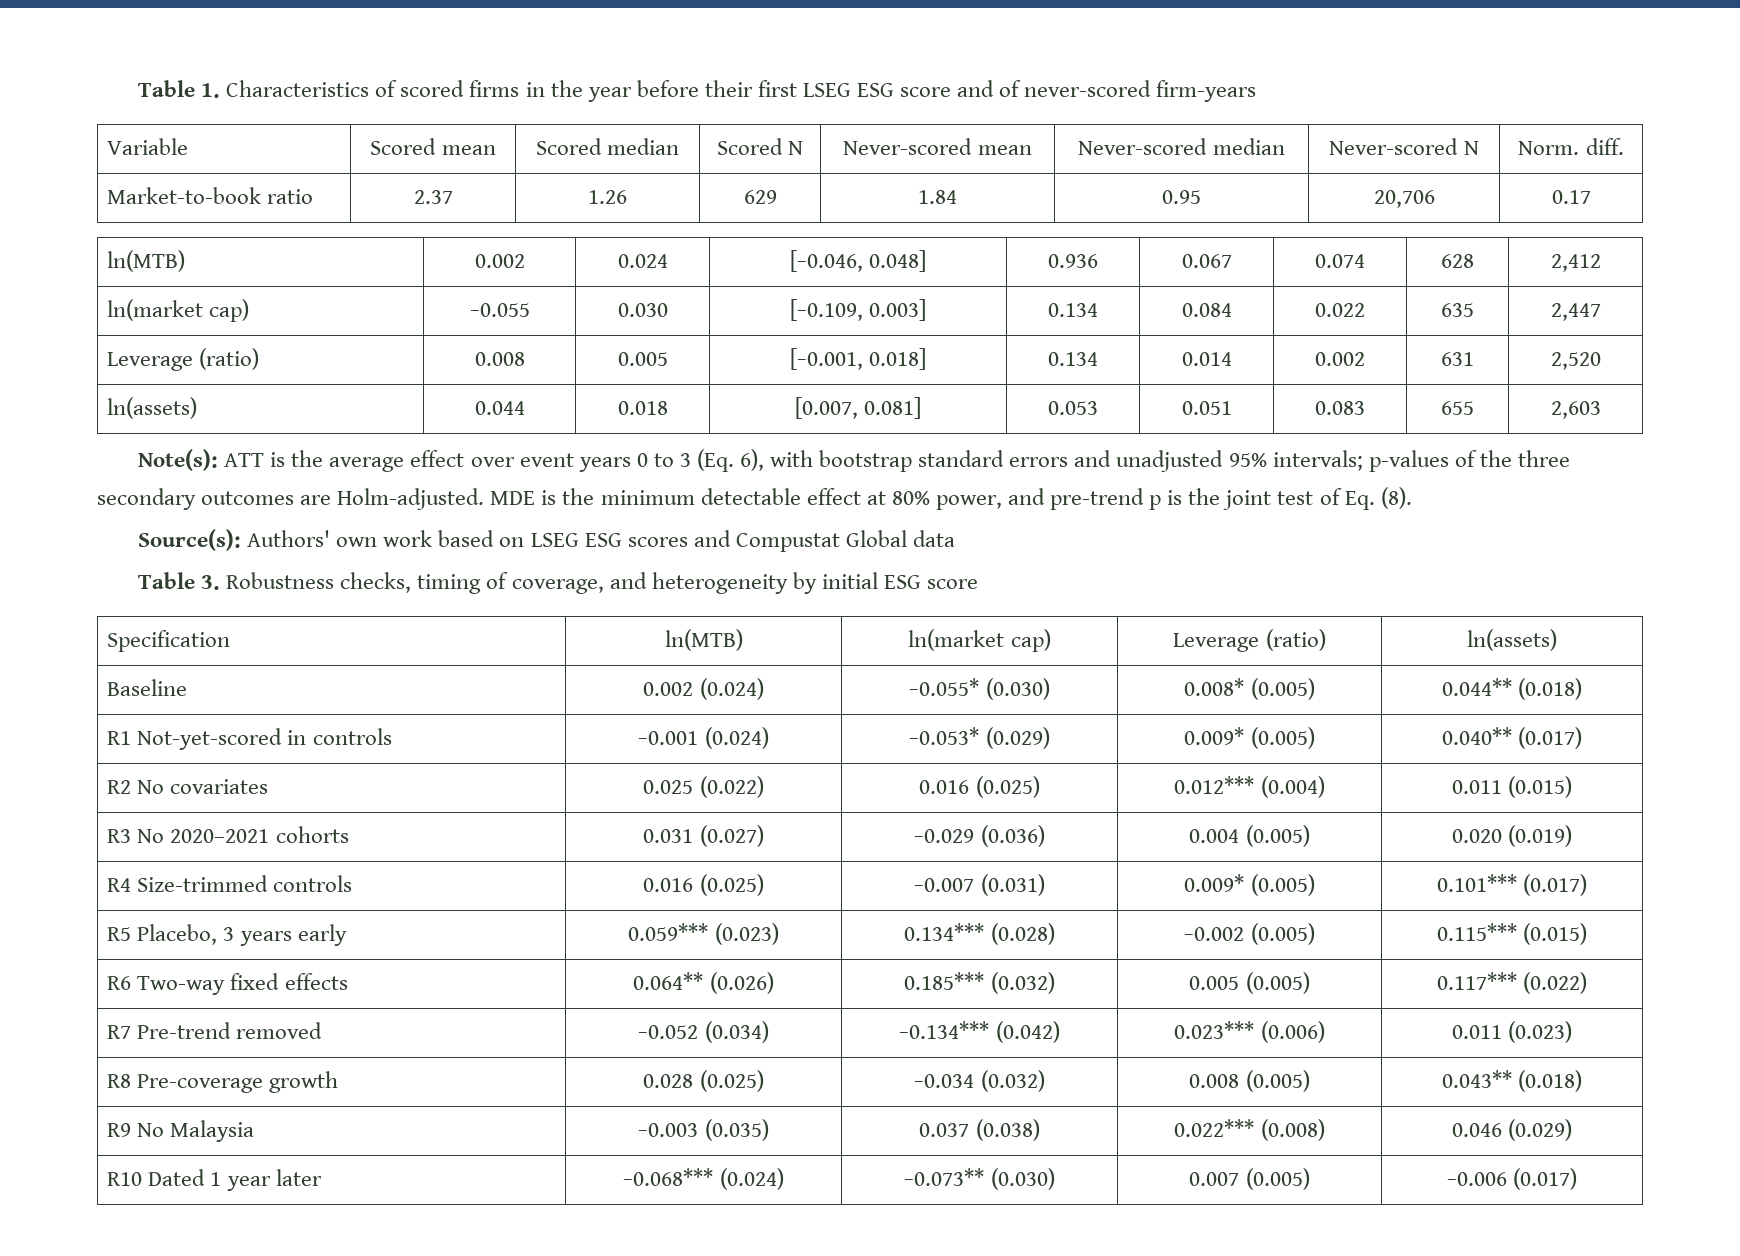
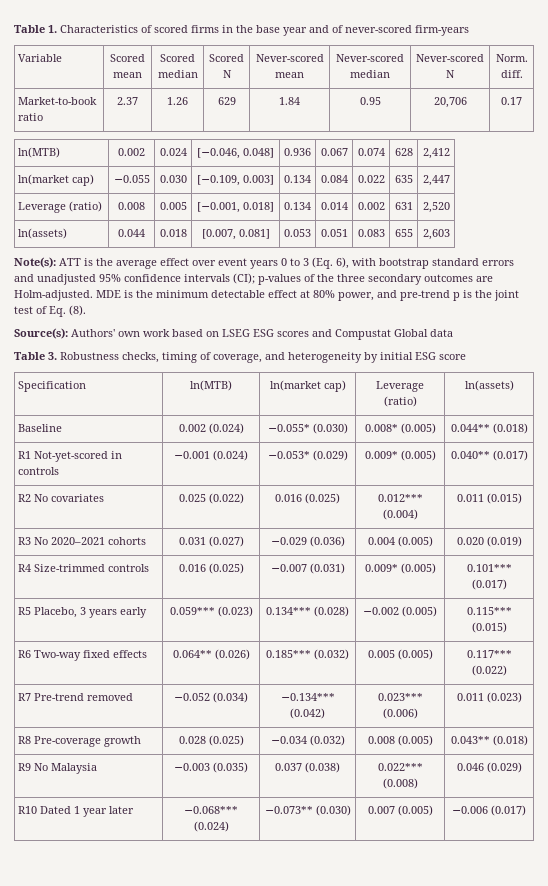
[587,80,952,102] year before their first LSEG ESG score -> [256,25,307,36] base year
[1272,450,1363,471] intervals; -> [124,273,255,284] confidence intervals (CI);

